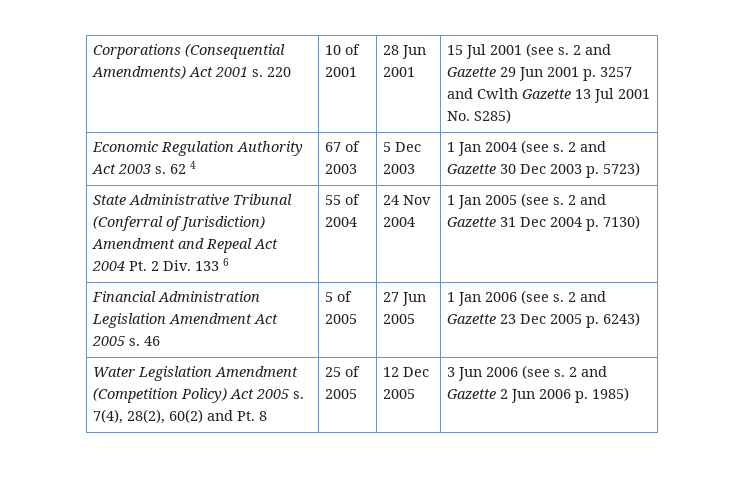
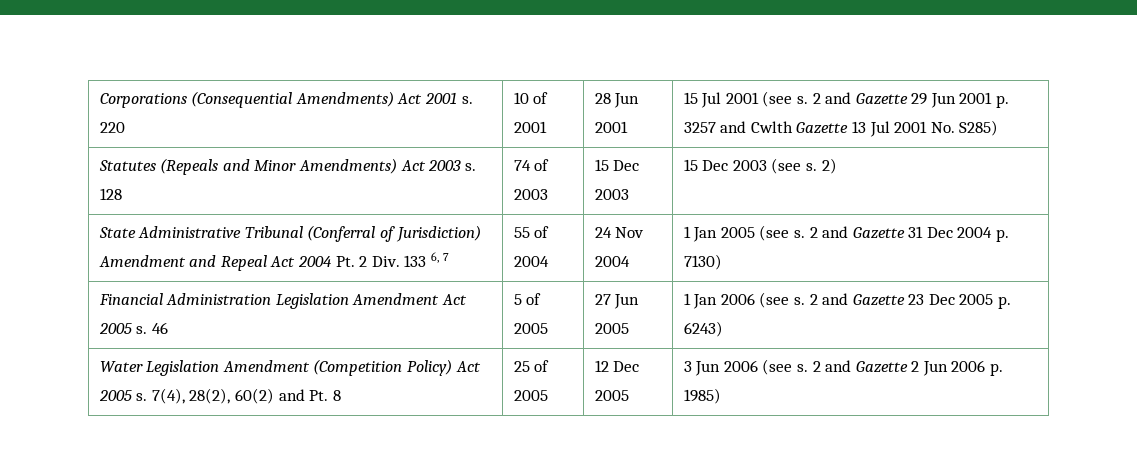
[91,141,303,156] [91,161,196,174] [324,142,341,152] Economic Regulation Authority Act 2003 s. 62 4 | 67 -> [98,158,476,175] [99,188,122,200] [513,160,531,171] Statutes (Repeals and Minor Amendments) Act 2003 s. 128 | 74
[382,142,391,152] 5 -> [594,159,609,171] 15
[446,140,606,156] [446,162,640,178] 1 Jan 2004 (see s. 2 and Gazette 30 Dec 2003 p. 5723) -> [683,158,837,174] 15 Dec 2003 (see s. 2)
[222,258,229,266] 6 -> [430,252,450,263] 6, 7

